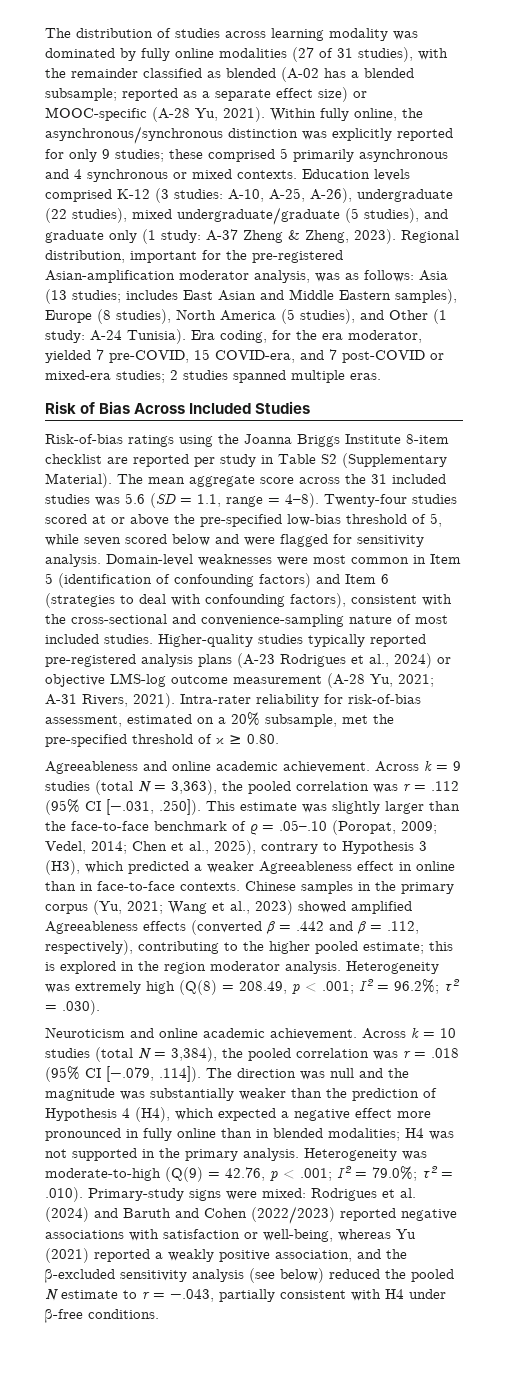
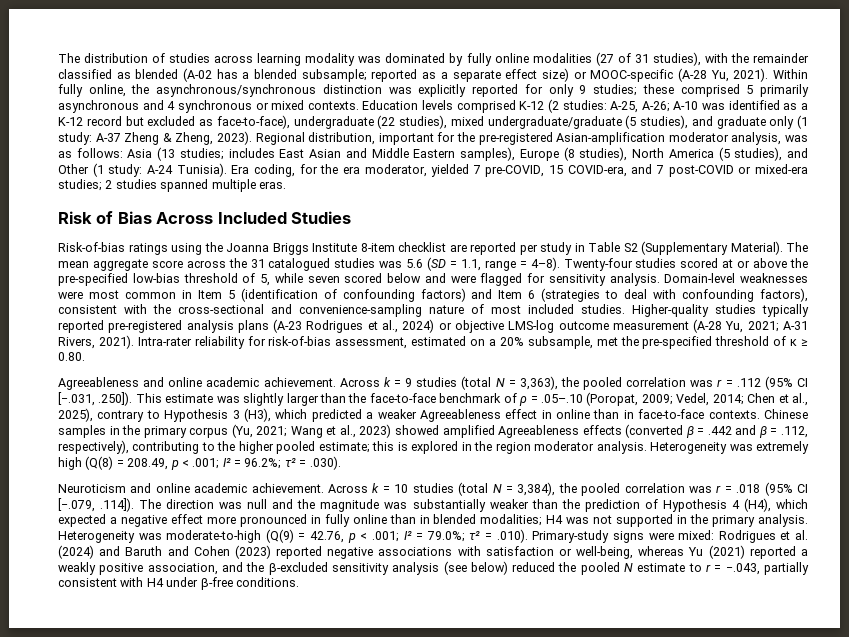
[155,188,352,203] (3 studies: A-10, A-25, A-26), -> [547,99,809,113] [58,115,290,129] (2 studies: A-25, A-26; A-10 was identified as a K-12 record but excluded as face-to-face),
[392,474,446,484] included -> [268,258,331,271] catalogued
[251,1206,335,1224] (2022/2023) -> [234,545,271,559] (2023)

